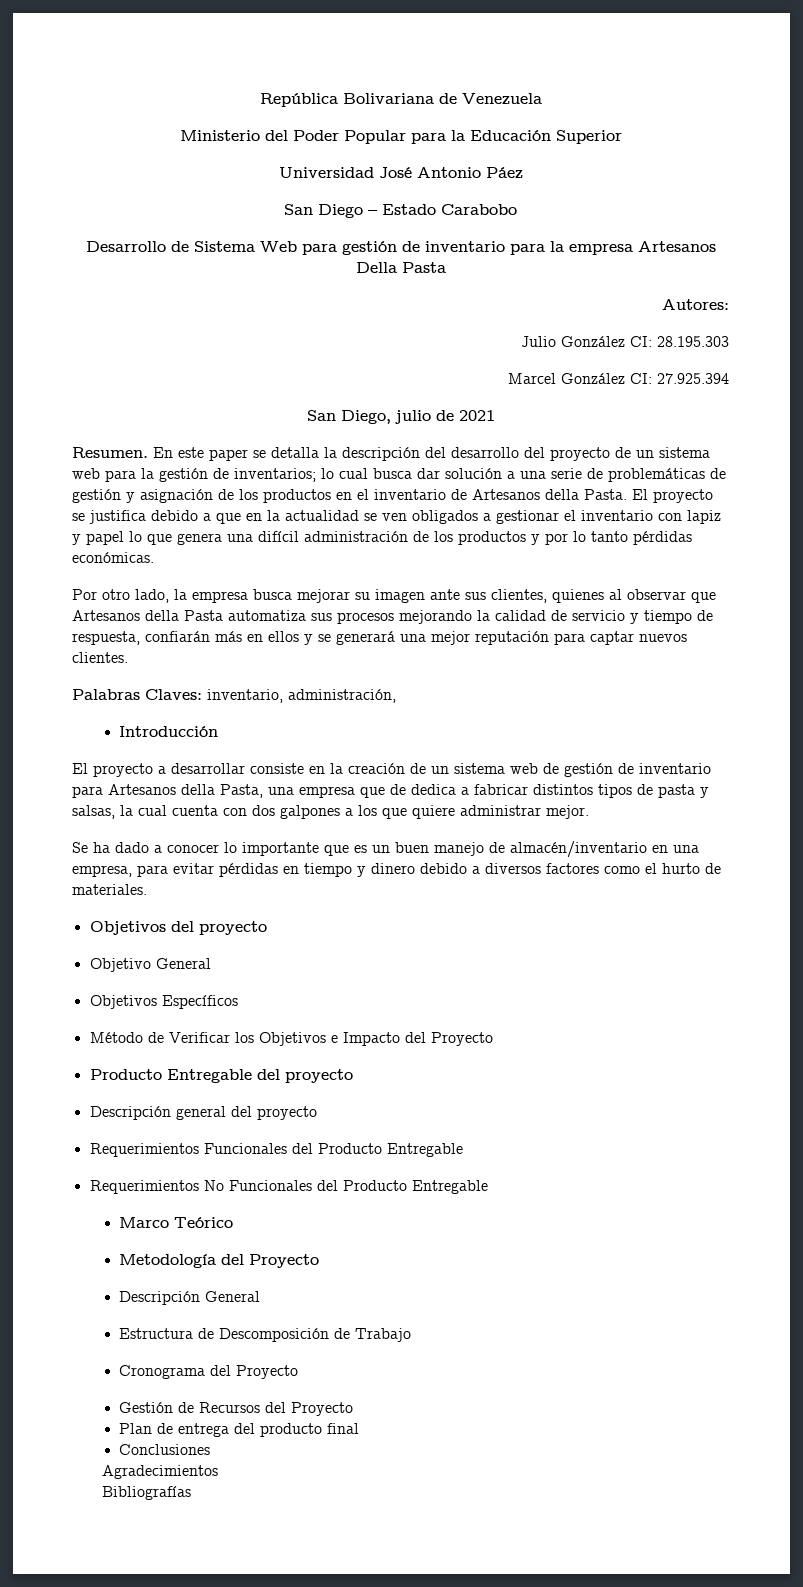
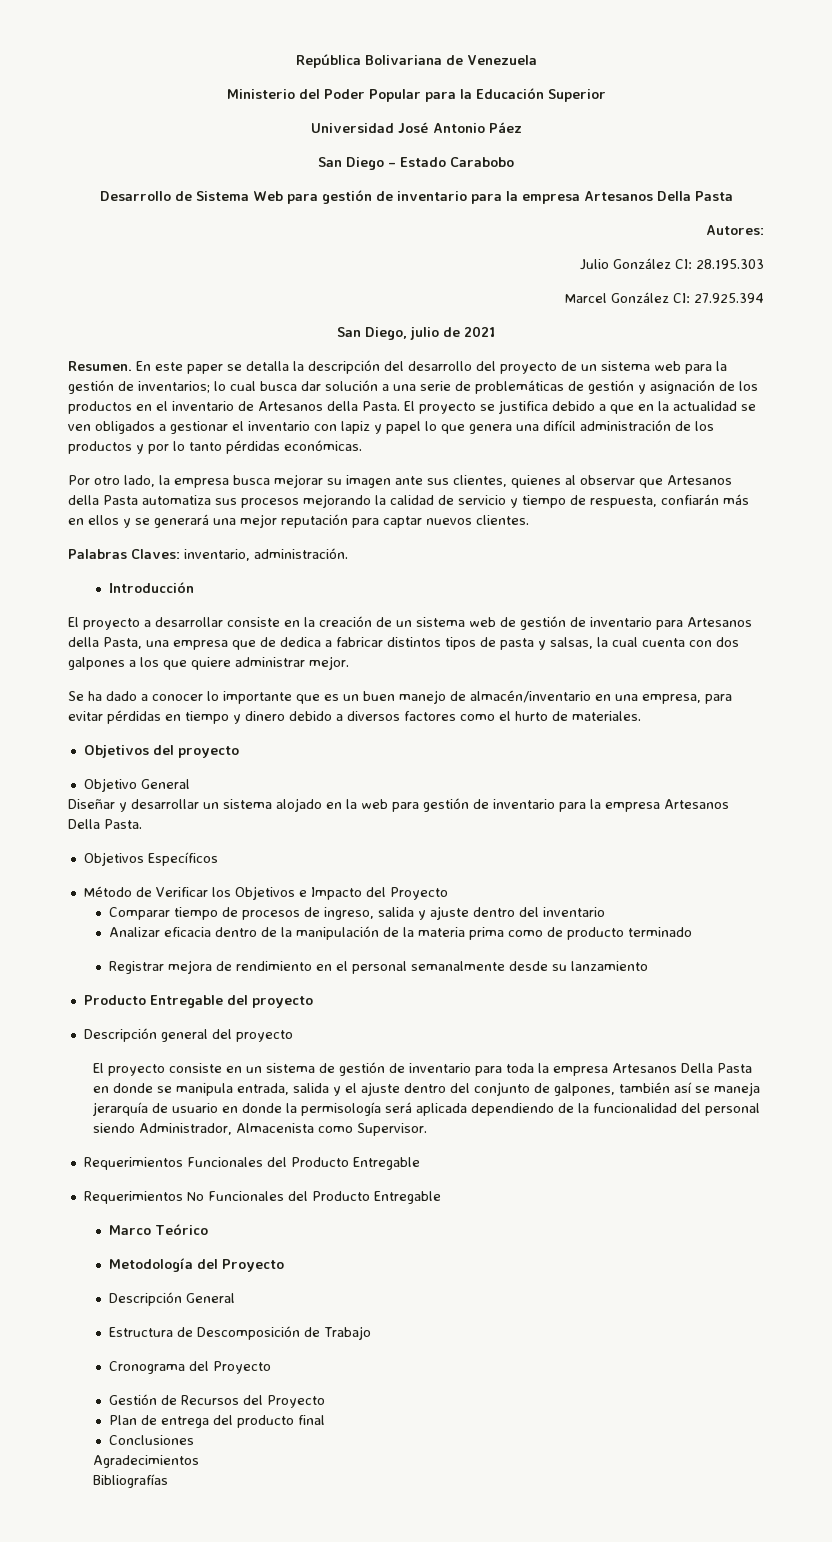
[288,689,396,703] administración, -> [254,548,348,559] administración.
(211, 963) none -> [68,798,729,812] [68,819,142,829] // Diseñar y desarrollar un sistema alojado en la web para gestión de inventario para la empresa Artesanos Della Pasta.
(493, 1039) none -> [108,906,605,920] [108,926,692,940] [108,960,648,974] // Comparar tiempo de procesos de ingreso, salida y ajuste dentro del inventario // Analizar eficacia dentro de la manipulación de la materia prima como de producto terminado // Registrar mejora de rendimiento en el personal semanalmente desde su lanzamiento
(317, 1113) none -> [92,1062,752,1076] [92,1082,760,1096] [92,1102,760,1116] [92,1123,427,1136] // El proyecto consiste en un sistema de gestión de inventario para toda la empresa Artesanos Della Pasta en donde se manipula entrada, salida y el ajuste dentro del conjunto de galpones, también así se maneja jerarquía de usuario en donde la permisología será aplicada dependiendo de la funcionalidad del personal siendo Administrador, Almacenista como Supervisor.

